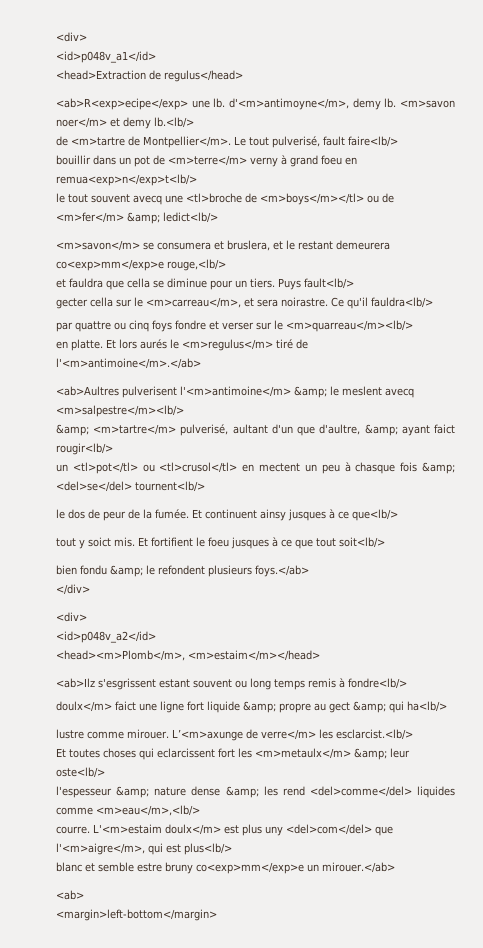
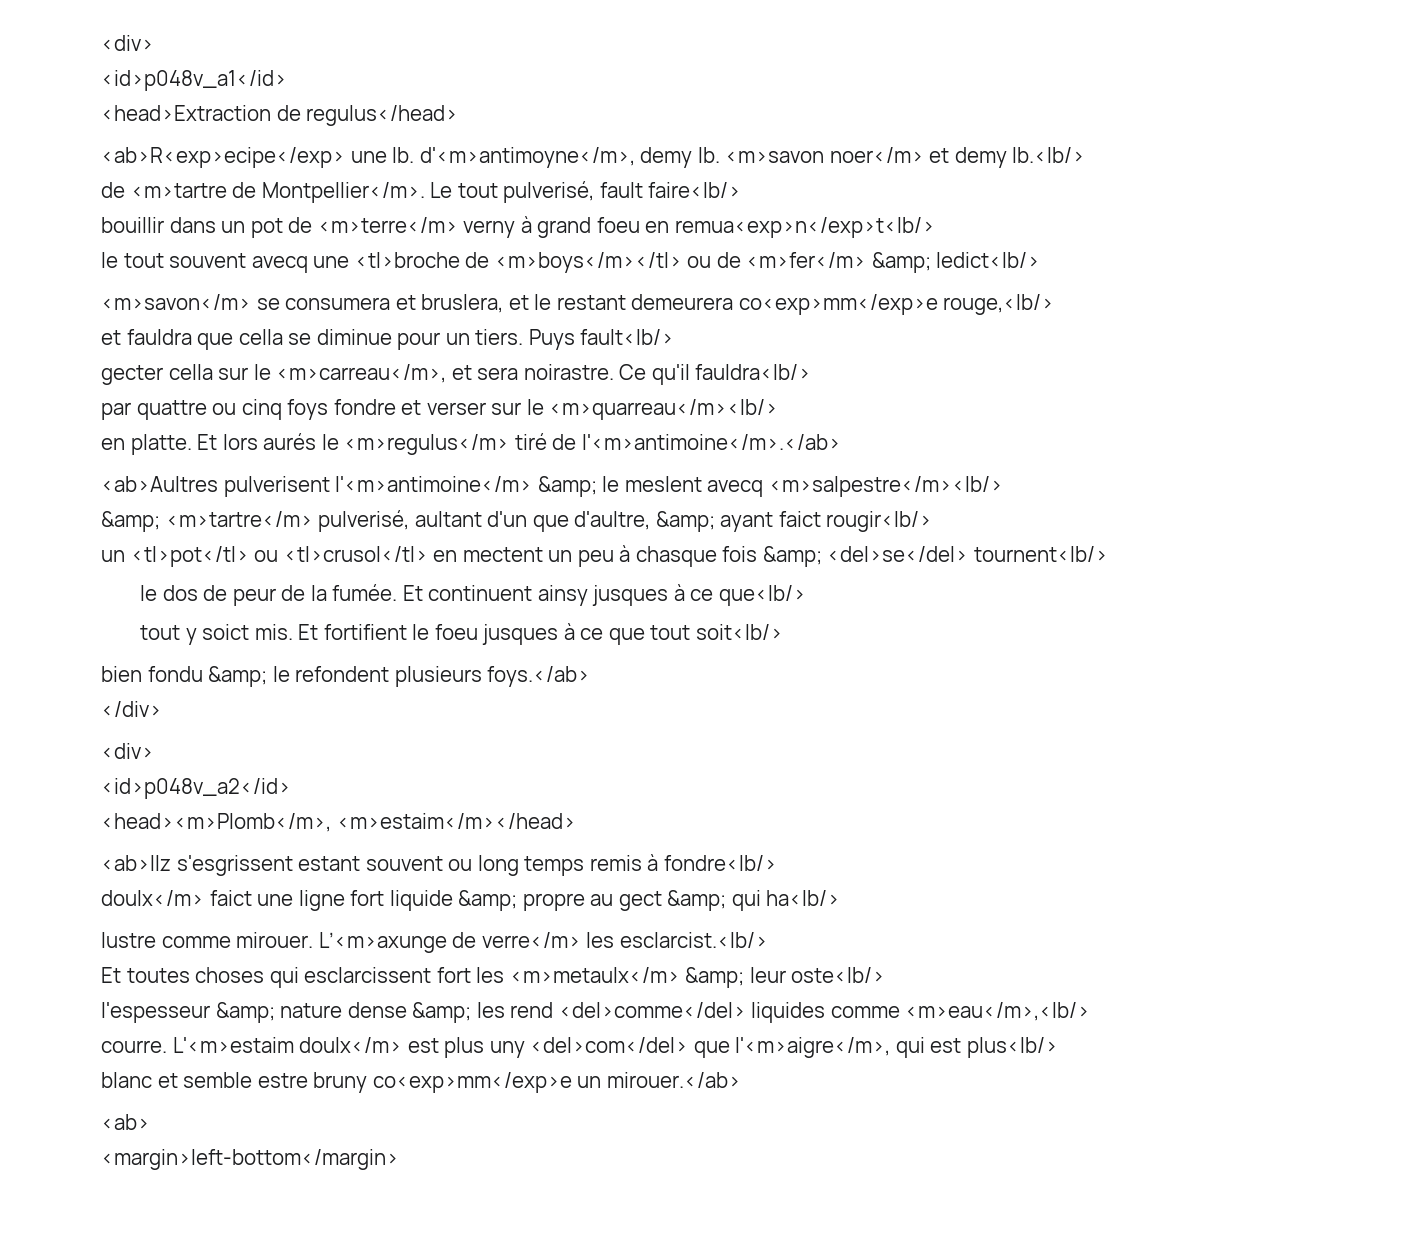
[157,748,215,758] eclarcissent -> [304,967,432,983] esclarcissent

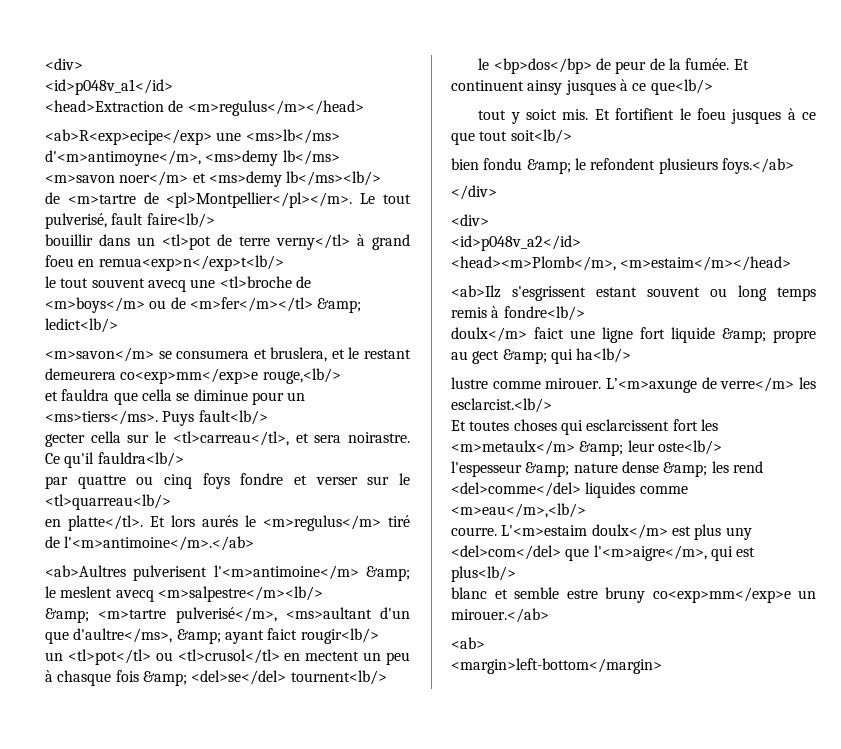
[306,105,459,126] regulus</head> -> [187,100,364,116] <m>regulus</m></head>
[392,147,720,168] lb. d'<m>antimoyne</m>, demy lb. -> [245,129,340,144] [45,150,340,166] <ms>lb</ms> d'<m>antimoyne</m>, <ms>demy lb</ms>
[954,147,1086,168] demy lb.<lb/> -> [208,171,382,187] <ms>demy lb</ms><lb/>
[261,182,425,203] Montpellier</m>. -> [166,192,353,208] <pl>Montpellier</pl></m>.
[250,217,516,238] pot de <m>terre</m> verny -> [162,234,350,250] <tl>pot de terre verny</tl>
[494,252,682,273] <m>boys</m></tl> -> [45,297,145,313] <m>boys</m>
[746,252,867,268] <m>fer</m> -> [189,297,313,312] <m>fer</m></tl>
[475,329,524,345] tiers. -> [45,410,158,425] <ms>tiers</ms>.
[276,364,447,383] <m>carreau</m>, -> [172,431,289,446] <tl>carreau</tl>,
[549,399,779,420] [101,434,192,455] <m>quarreau</m><lb/> // en platte. -> [45,494,171,510] [45,515,143,531] <tl>quarreau<lb/> // en platte</tl>.
[165,510,482,532] <m>tartre</m> pulverisé, aultant -> [98,607,372,623] <m>tartre pulverisé</m>, <ms>aultant
[574,511,651,530] d'aultre, -> [73,628,173,643] d'aultre</ms>,
[162,585,198,601] dos -> [493,58,592,74] <bp>dos</bp>

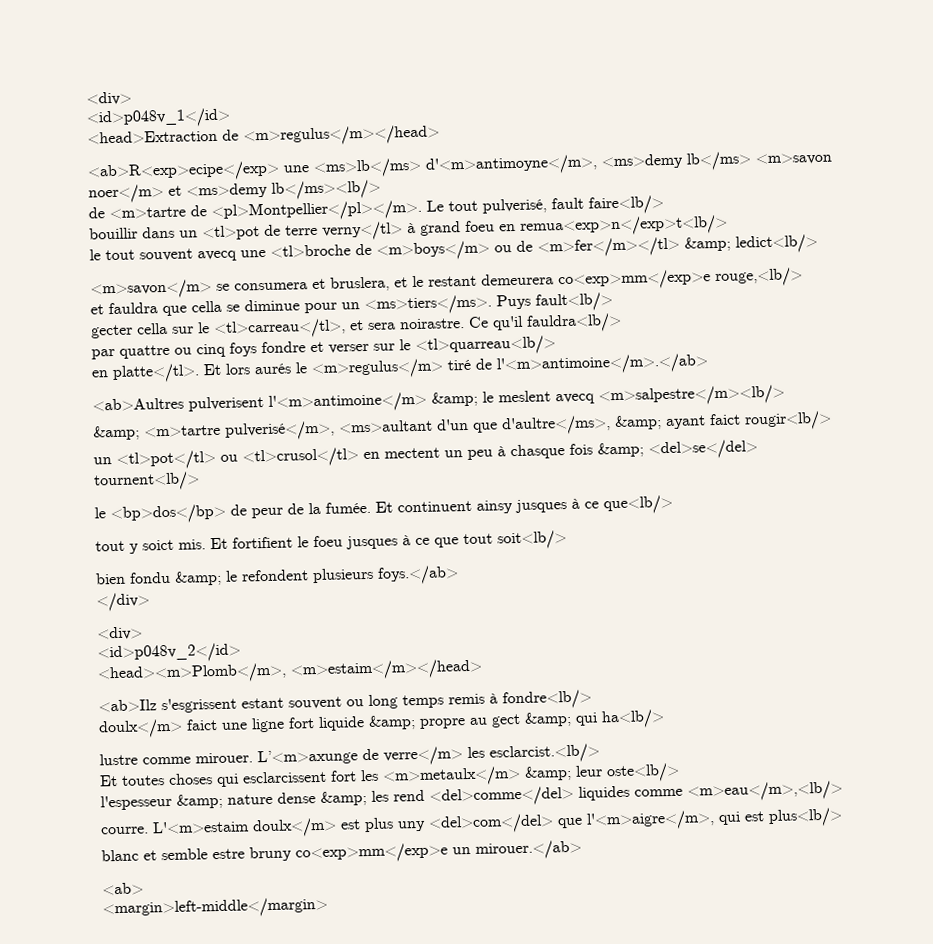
[45,58,83,70] [45,79,173,95] <div> // <id>p048v_a1</id> -> [86,91,132,106] [86,107,231,129] <div> // <id>p048v_1</id>
[451,235,581,251] <id>p048v_a2</id> -> [97,642,241,664] <id>p048v_2</id>
[451,658,662,674] <margin>left-bottom</margin> -> [102,896,328,920] <margin>left-middle</margin>

